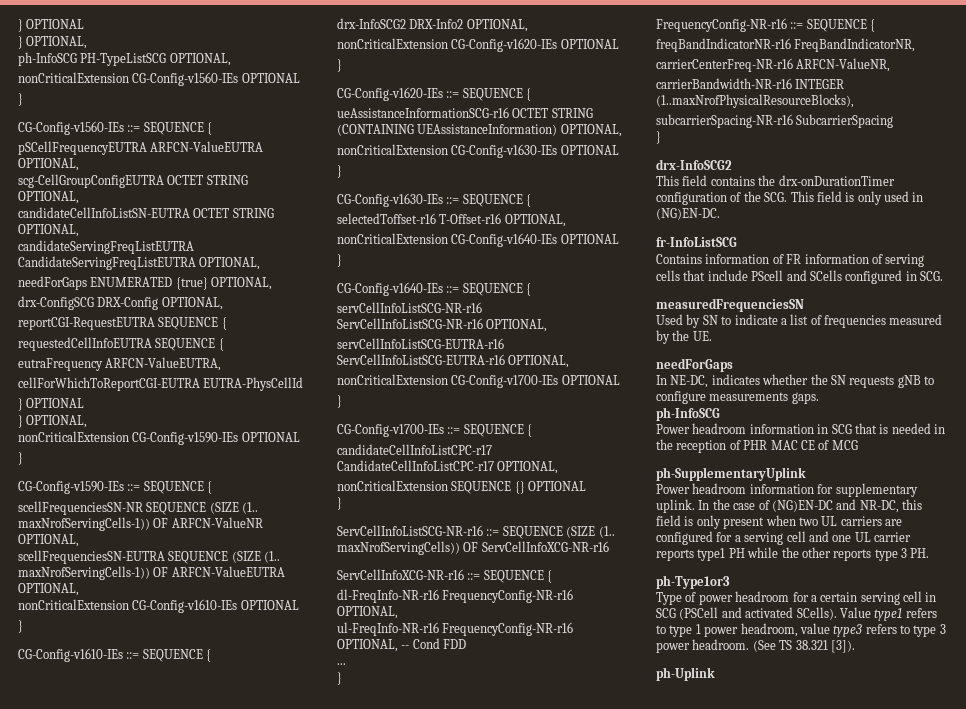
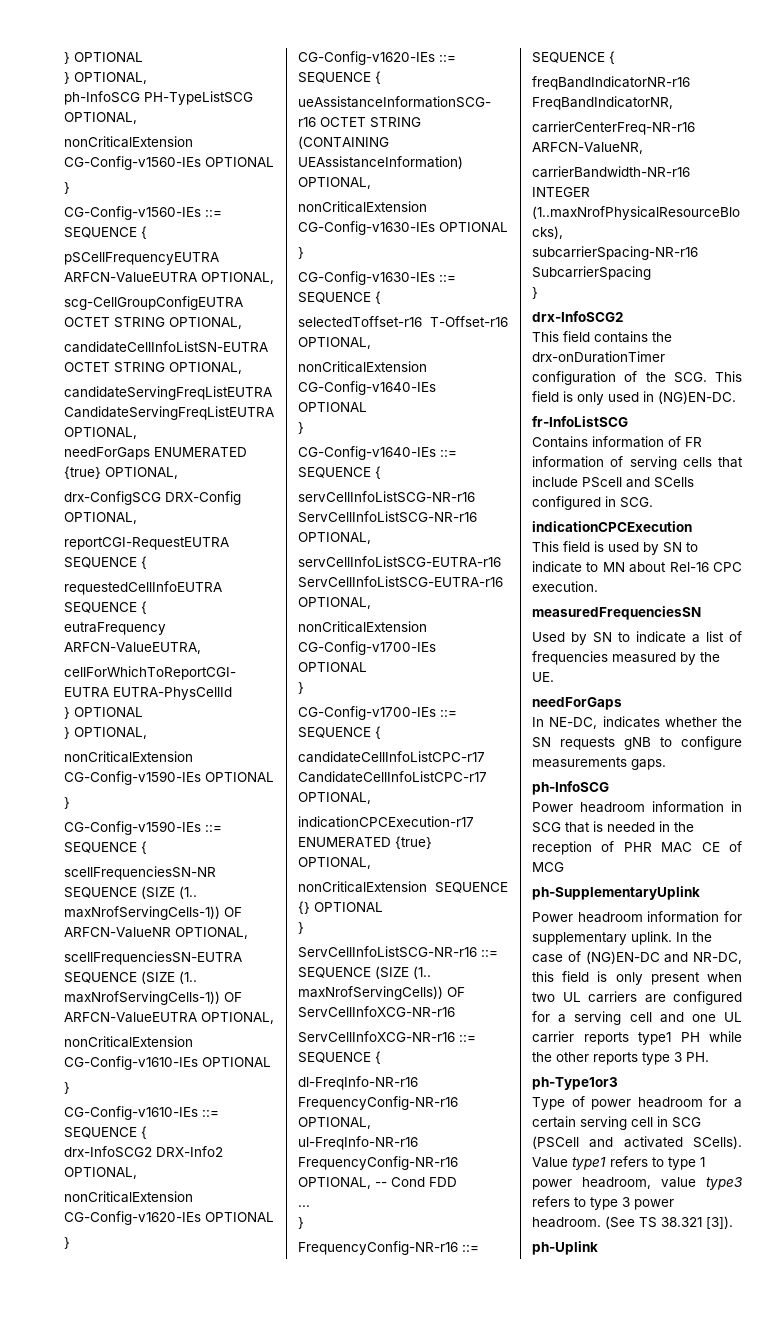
(559, 467) none -> [298,816,474,828] [298,836,432,849] [298,857,371,869] // indicationCPCExecution-r17 ENUMERATED {true} OPTIONAL,
(943, 276) none -> [532,521,692,532] [532,541,698,555] [532,561,742,573] [532,581,598,592] // indicationCPCExecution // This field is used by SN to indicate to MN about Rel-16 CPC execution.

